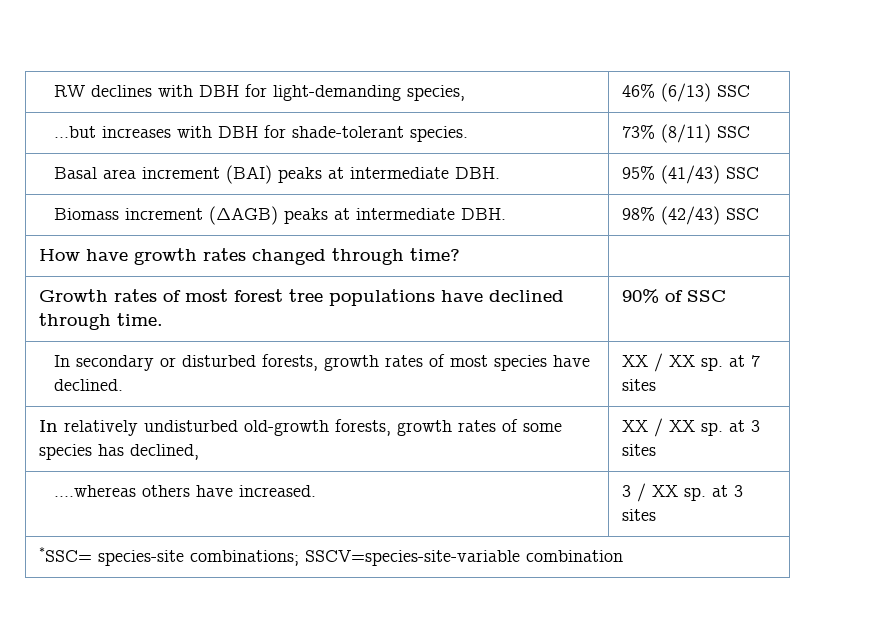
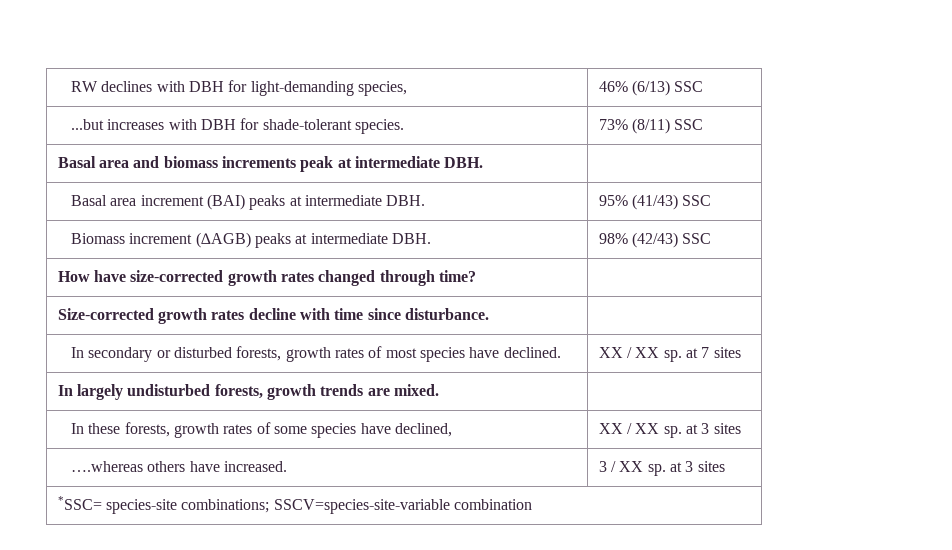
(750, 132) none -> [57,156,484,172] // Basal area and biomass increments peak at intermediate DBH. |
(128, 255) none -> [130,270,224,282] size-corrected
[38,289,564,306] [38,313,163,330] [621,289,726,303] Growth rates of most forest tree populations have declined through time. | 90% of SSC -> [57,308,490,324] Size-corrected growth rates decline with time since disturbance. |
[63,420,329,436] relatively undisturbed old-growth -> [77,384,440,400] [71,423,121,434] largely undisturbed forests, growth trends are mixed. | // In these
[97,444,124,456] has -> [360,423,391,434] have

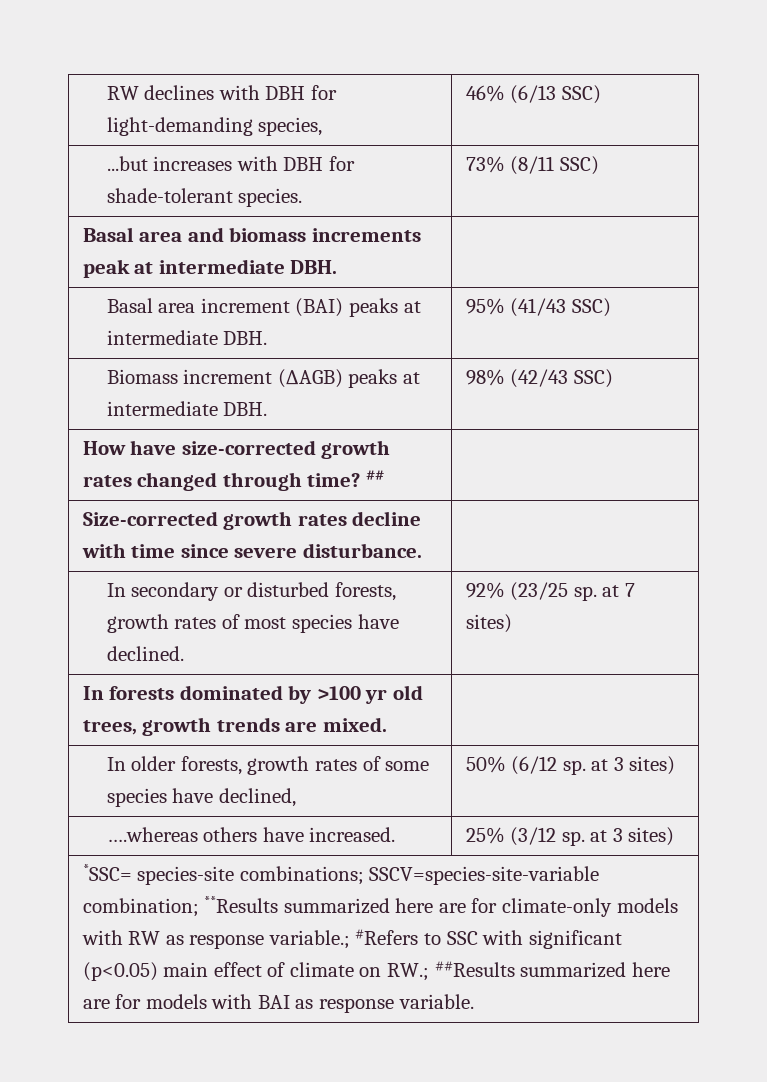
[632,80,704,96] (6/13) SSC -> [510,85,601,104] (6/13 SSC)
[632,118,704,134] (8/11) SSC -> [510,156,599,175] (8/11 SSC)
[632,194,712,210] (41/43) SSC -> [510,298,611,317] (41/43 SSC)
[632,232,712,248] (42/43) SSC -> [510,369,613,388] (42/43 SSC)
(477, 276) none -> [365,470,384,480] ##
(401, 314) none -> [234,547,298,558] severe
[598,347,660,358] XX / XX -> [465,582,569,601] 92% (23/25
[713,347,741,358] [57,384,263,400] sites // In largely undisturbed forests, -> [465,614,512,633] [82,685,423,704] [82,720,137,735] sites) // In forests dominated by >100 yr old trees,
[88,423,121,434] these -> [131,756,177,771] older
[598,423,741,438] XX / XX sp. at 3 sites -> [465,756,676,775] 50% (6/12 sp. at 3 sites)
[598,461,725,476] 3 / XX sp. at 3 sites -> [465,827,675,846] 25% (3/12 sp. at 3 sites)
[454,499,533,510] combination -> [82,896,678,917] [81,929,622,949] [82,961,670,981] [82,994,474,1013] combination; **Results summarized here are for climate-only models with RW as response variable.; #Refers to SSC with significant (p<0.05) main effect of climate on RW.; ##Results summarized here are for models with BAI as response variable.

